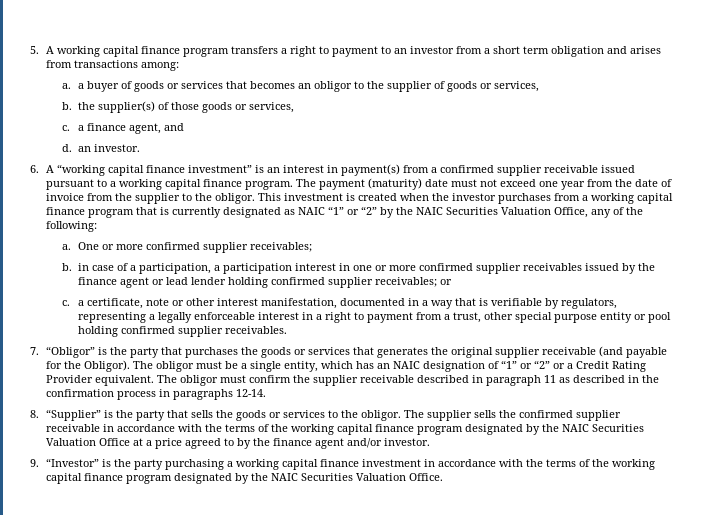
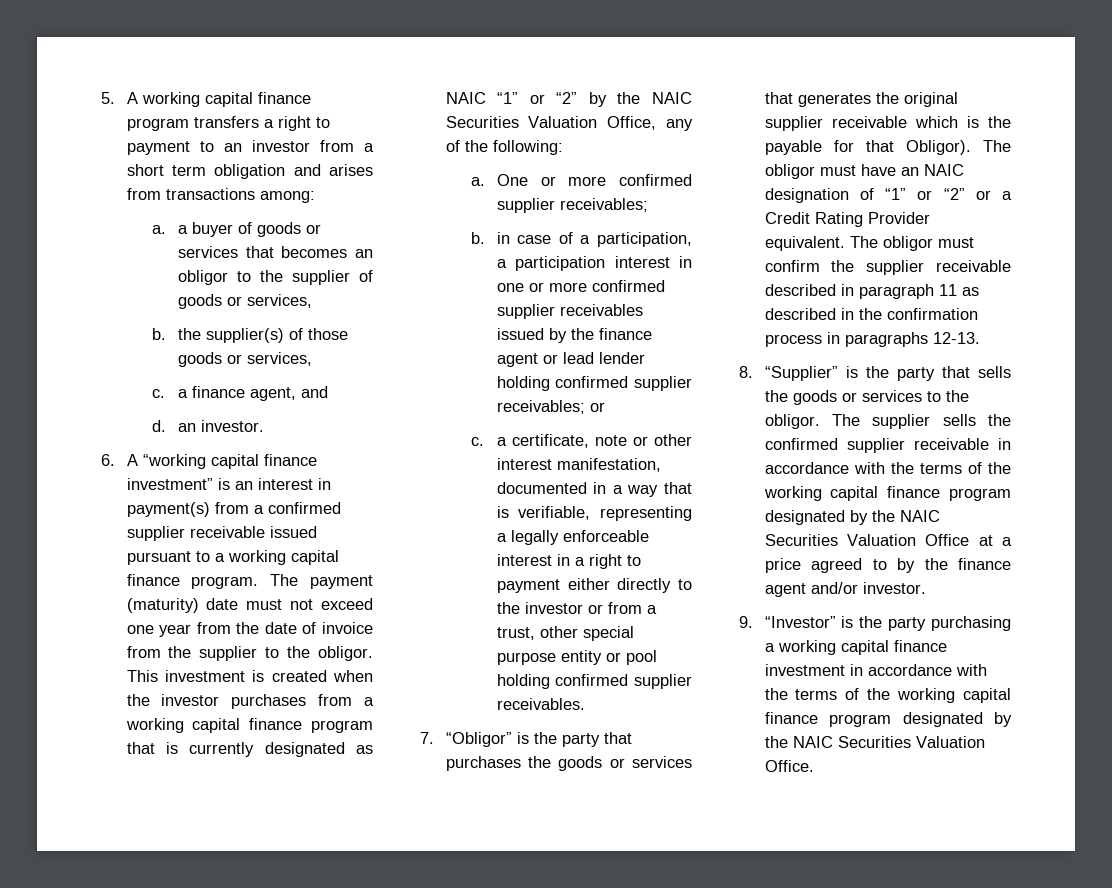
[490,298,617,309] verifiable by regulators, -> [518,506,591,520] verifiable,
(413, 317) none -> [567,578,692,593] [496,602,603,614] either directly to the investor or
[598,346,623,357] (and -> [914,116,1011,128] which is the
[63,361,81,369] the -> [865,140,894,152] that
[224,361,374,372] be a single entity, which has -> [860,164,896,176] have
[235,389,266,397] 12-14. -> [932,332,980,344] 12-13.

